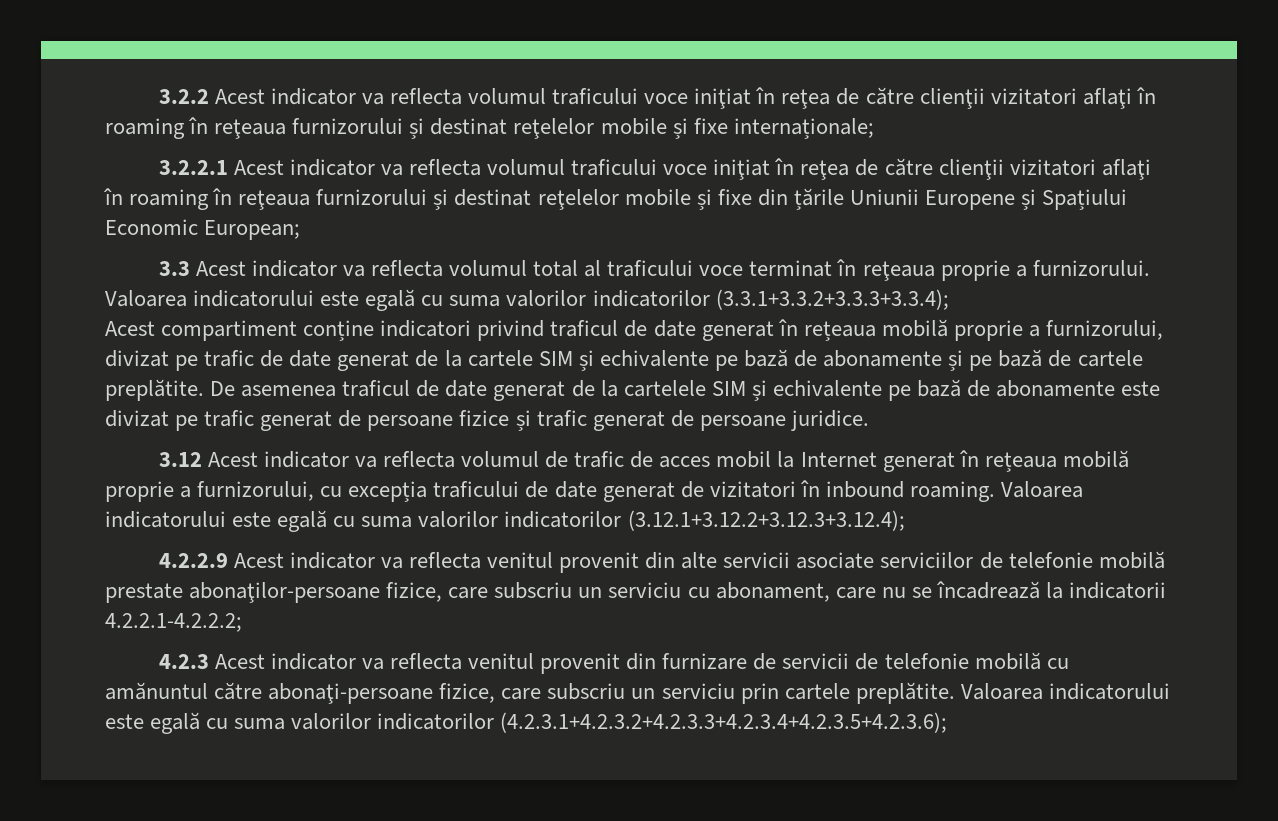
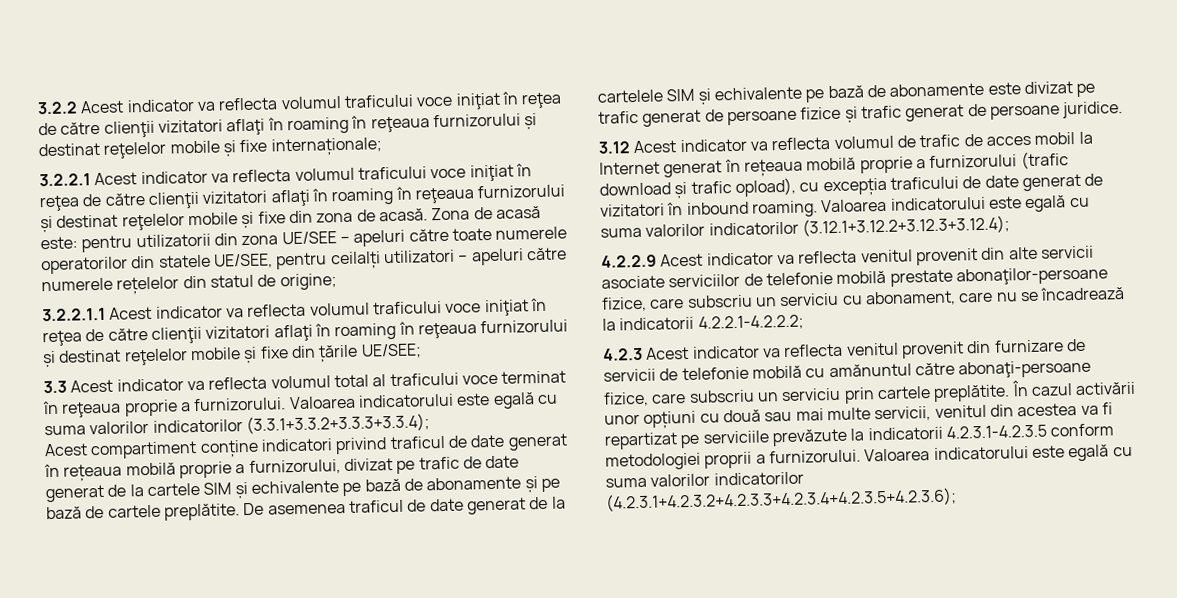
[793,188,1128,210] [105,219,301,240] țările Uniunii Europene și Spațiului Economic European; -> [316,205,541,223] [40,226,568,253] [41,247,567,275] [41,273,337,295] [42,297,547,322] [42,319,569,347] [42,343,422,368] zona de acasă. Zona de acasă este: pentru utilizatorii din zona UE/SEE – apeluri către toate numerele operatorilor din statele UE/SEE, pentru ceilalți utilizatori – apeluri către numerele rețelelor din statul de origine; // 3.2.2.1.1 Acest indicator va reflecta volumul traficului voce iniţiat în reţea de către clienţii vizitatori aflaţi în roaming în reţeaua furnizorului și destinat reţelelor mobile și fixe din țările UE/SEE;
[197,481,315,501] furnizorului, -> [929,151,1069,170] [599,177,796,199] furnizorului (trafic download și trafic opload),
(955, 693) none -> [1011,380,1137,397] [604,402,1113,429] [604,423,1115,450] [605,449,861,471] În cazul activării unor opțiuni cu două sau mai multe servicii, venitul din acestea va fi repartizat pe serviciile prevăzute la indicatorii 4.2.3.1-4.2.3.5 conform metodologiei proprii a furnizorului.

